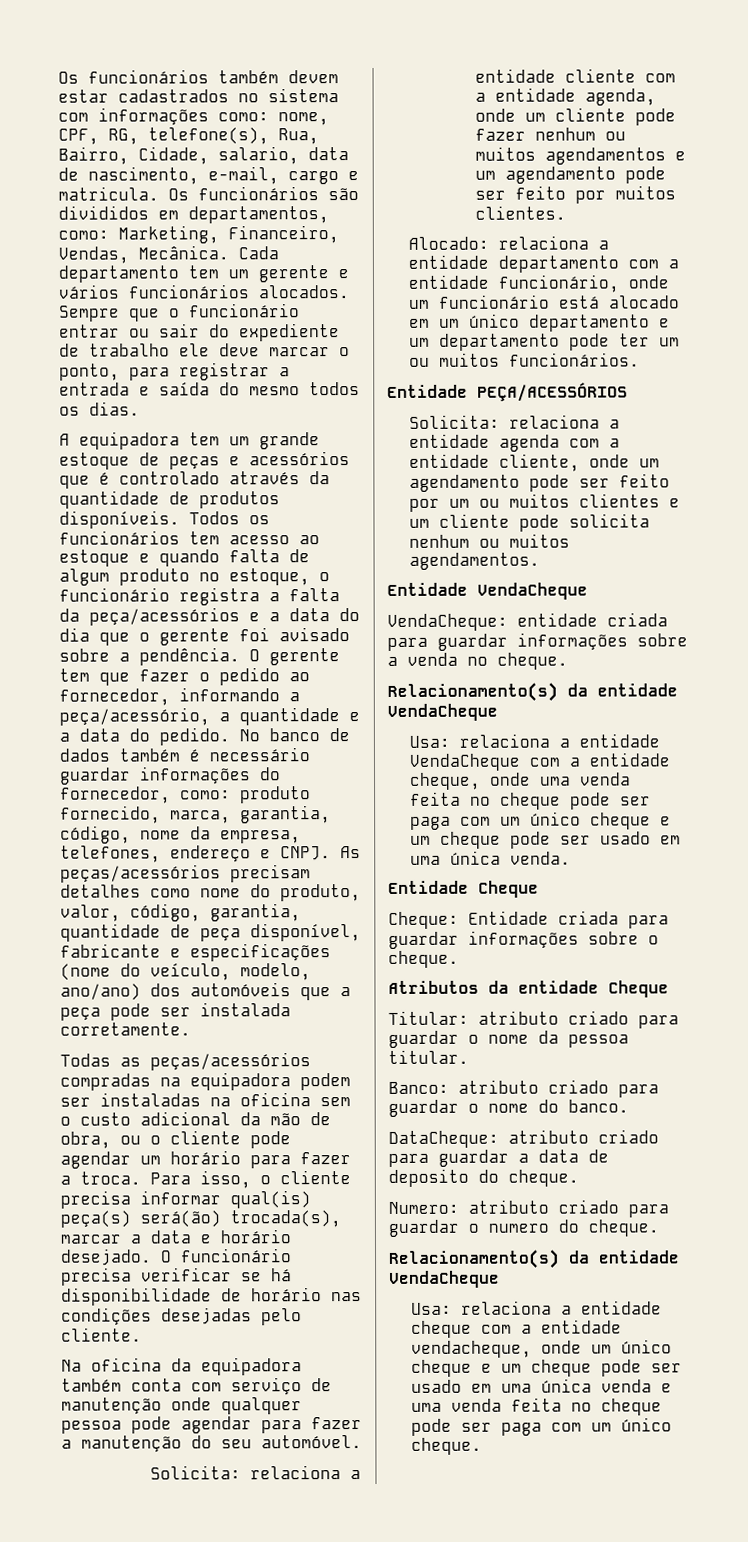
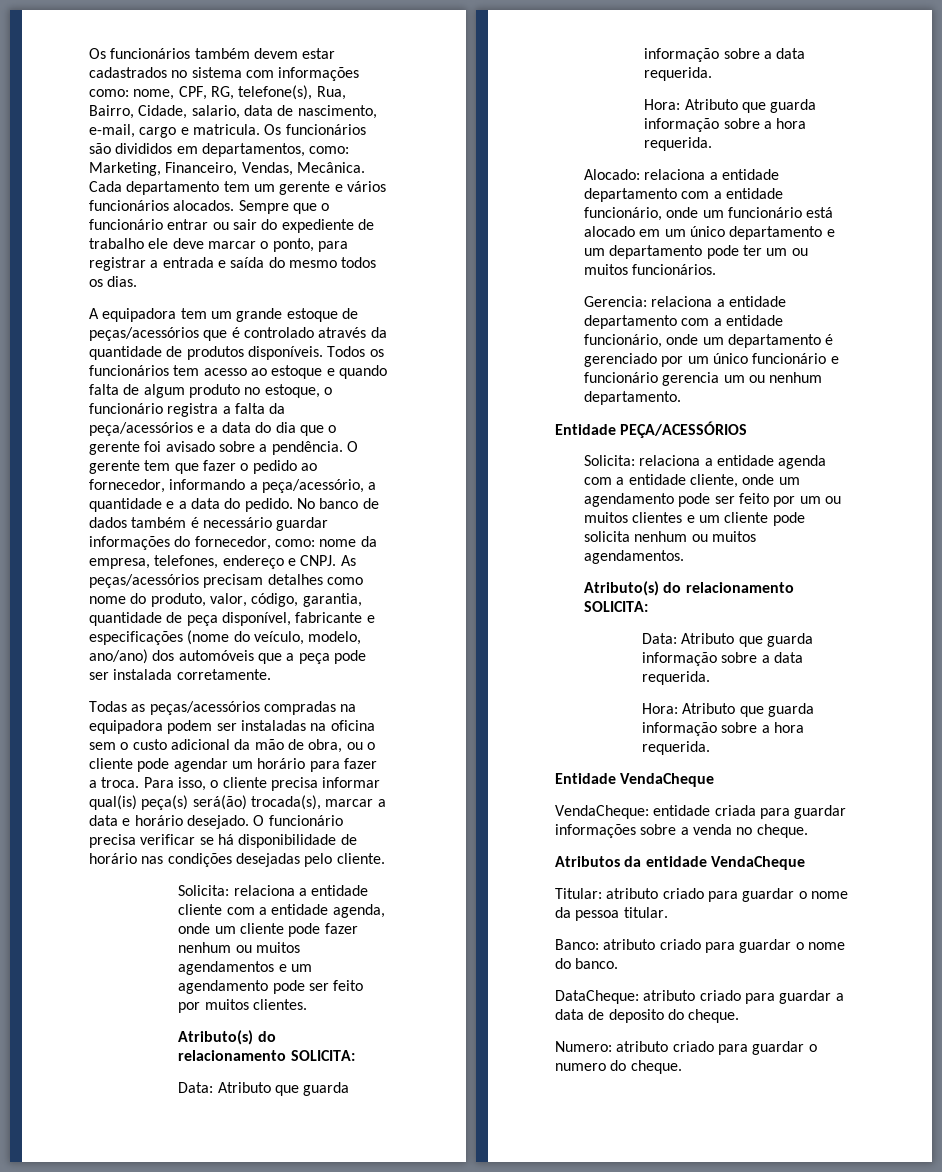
[169,451,350,470] peças e acessórios -> [89,327,199,341] peças/acessórios
[240,786,311,804] [60,805,331,824] [60,825,131,844] produto fornecido, marca, garantia, código, -> (315, 543) none
[61,1357,302,1376] [61,1377,332,1396] [61,1397,302,1415] [61,1416,362,1434] [61,1435,362,1453] // Na oficina da equipadora também conta com serviço de manutenção onde qualquer pessoa pode agendar para fazer a manutenção do seu automóvel. -> (385, 858) none
(567, 212) none -> [178,1030,276,1045] [178,1050,355,1061] [178,1082,350,1096] [644,48,806,62] [644,67,713,81] [644,99,817,113] [644,118,807,132] [644,137,713,151] // Atributo(s) do relacionamento SOLICITA: // Data: Atributo que guarda informação sobre a data requerida. // Hora: Atributo que guarda informação sobre a hora requerida.
(641, 359) none -> [583,296,786,307] [583,315,783,329] [583,334,834,348] [583,353,839,367] [583,372,823,386] [583,391,681,405] // Gerencia: relaciona a entidade departamento com a entidade funcionário, onde um departamento é gerenciado por um único funcionário e funcionário gerencia um ou nenhum departamento.
(541, 561) none -> [583,581,794,596] [583,601,648,612] [641,633,813,647] [641,652,803,666] [641,671,710,685] [641,703,814,717] [641,722,804,736] [641,741,710,755] // Atributo(s) do relacionamento SOLICITA: // Data: Atributo que guarda informação sobre a data requerida. // Hora: Atributo que guarda informação sobre a hora requerida.
[387,682,678,702] [387,703,498,721] [409,733,661,748] [409,752,671,771] [410,772,632,790] [410,791,652,810] [410,811,672,830] [410,831,682,849] [410,850,572,865] [388,880,539,898] [388,910,669,929] [388,930,659,949] [388,950,459,968] [388,980,669,998] Relacionamento(s) da entidade VendaCheque // Usa: relaciona a entidade VendaCheque com a entidade cheque, onde uma venda feita no cheque pode ser paga com um único cheque e um cheque pode ser usado em uma única venda. // Entidade Cheque // Cheque: Entidade criada para guardar informações sobre o cheque. // Atributos da entidade Cheque -> [555,856,805,870] Atributos da entidade VendaCheque
[389,1249,680,1269] [389,1270,500,1288] [411,1300,663,1315] [411,1319,623,1338] [411,1339,673,1358] [411,1359,683,1377] [411,1378,673,1393] [411,1397,663,1416] [411,1417,673,1436] [411,1437,483,1455] // Relacionamento(s) da entidade VendaCheque // Usa: relaciona a entidade cheque com a entidade vendacheque, onde um único cheque e um cheque pode ser usado em uma única venda e uma venda feita no cheque pode ser paga com um único cheque. -> (682, 1067) none

